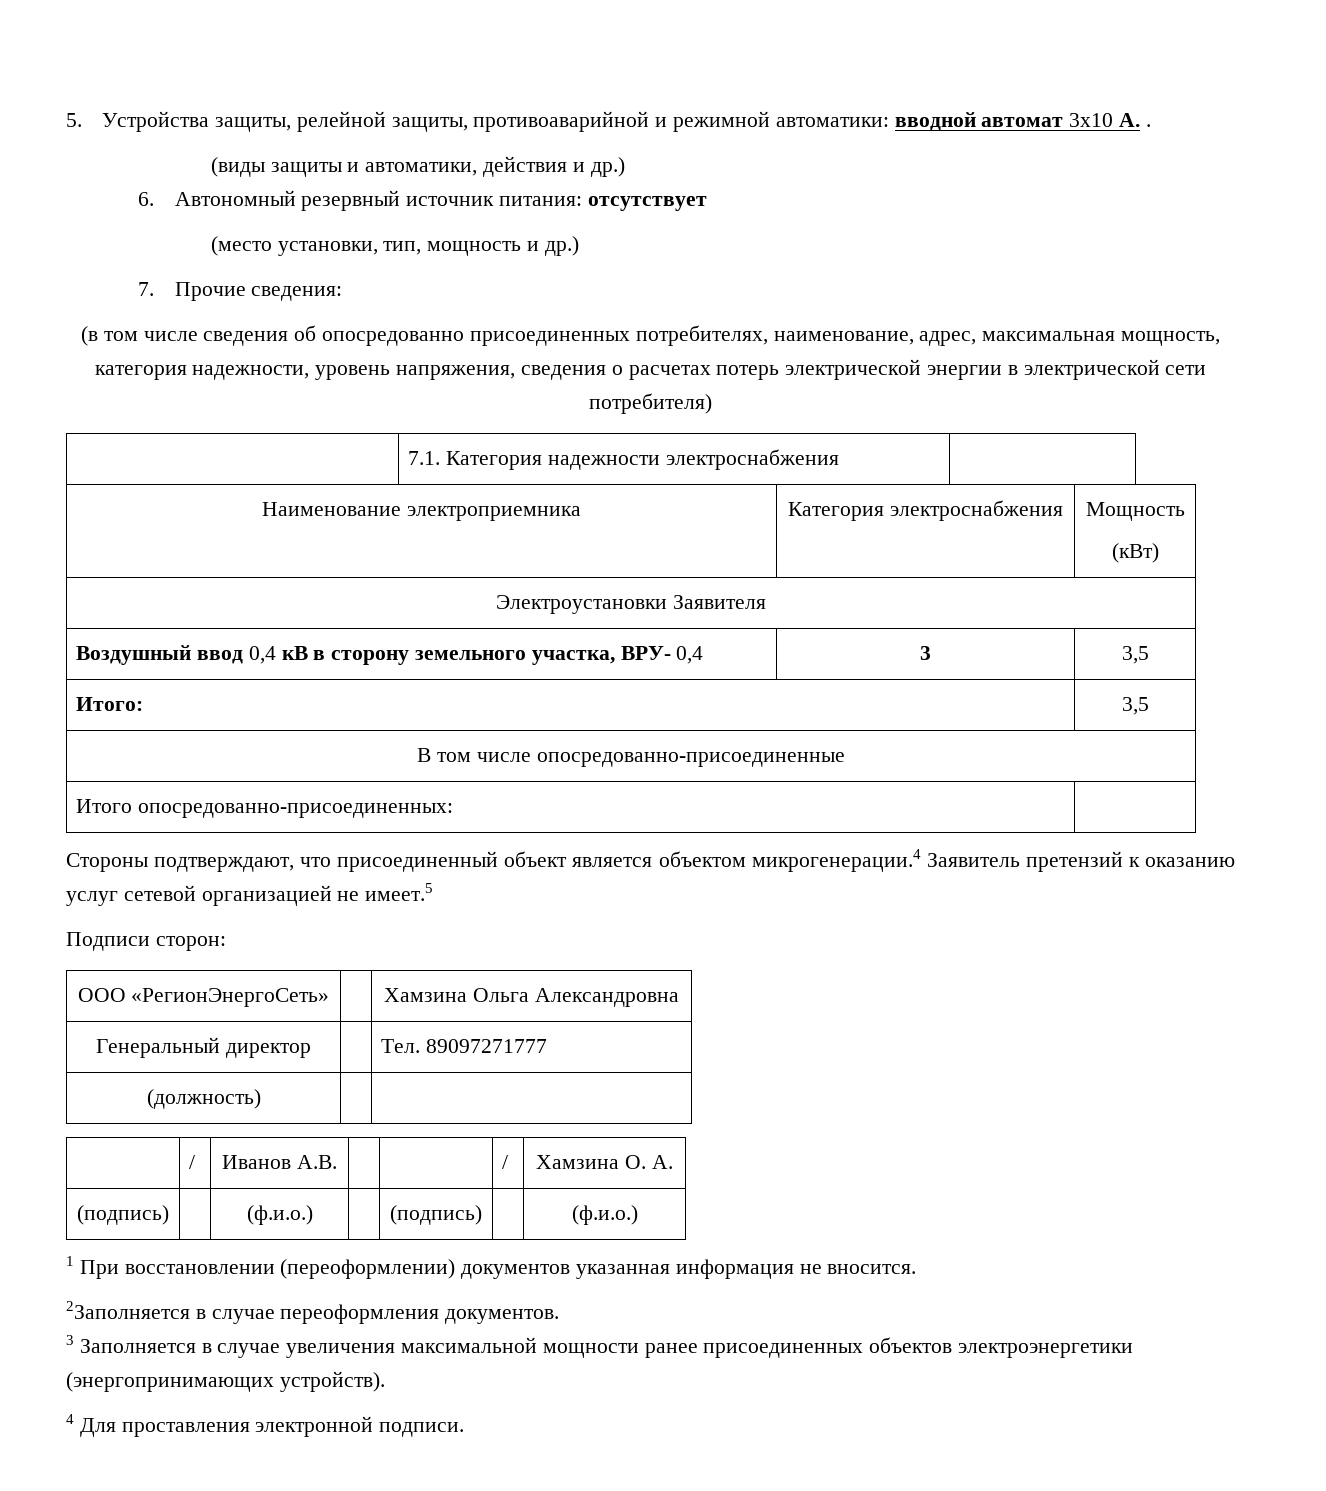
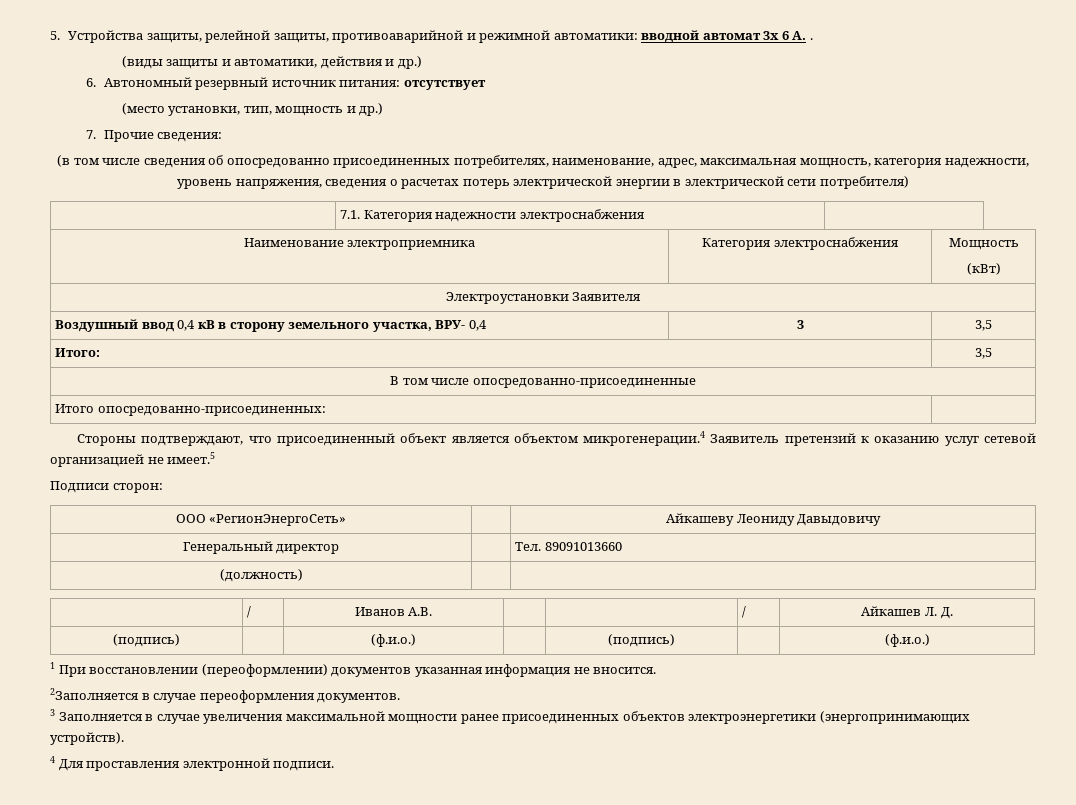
[1069,113,1114,127] 3х10 -> [763,31,789,40] 3х 6
[384,988,679,1007] Хамзина Ольга Александровна -> [665,513,882,526] Айкашеву Леониду Давыдовичу
[425,1039,547,1053] 89097271777 -> [544,542,622,551] 89091013660
[536,1155,673,1169] Хамзина О. А. -> [861,606,953,619] Айкашев Л. Д.

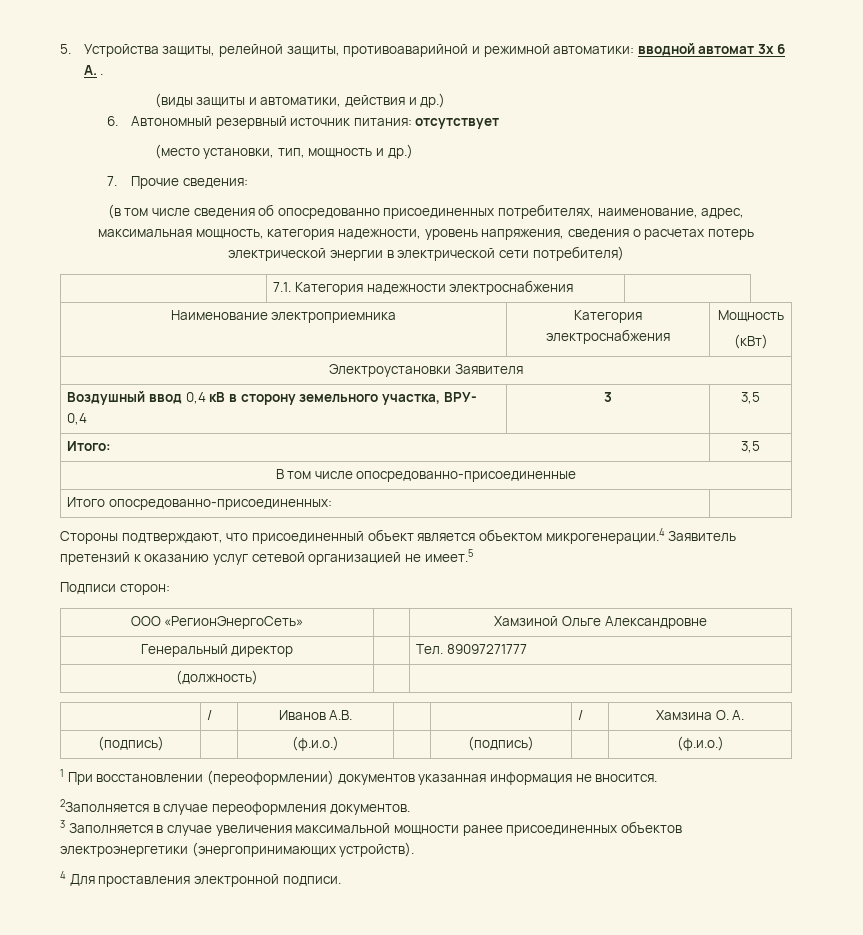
[665,513,882,526] Айкашеву Леониду Давыдовичу -> [494,616,707,629] Хамзиной Ольге Александровне
[544,542,622,551] 89091013660 -> [447,644,528,654] 89097271777
[861,606,953,619] Айкашев Л. Д. -> [655,710,745,720] Хамзина О. А.

